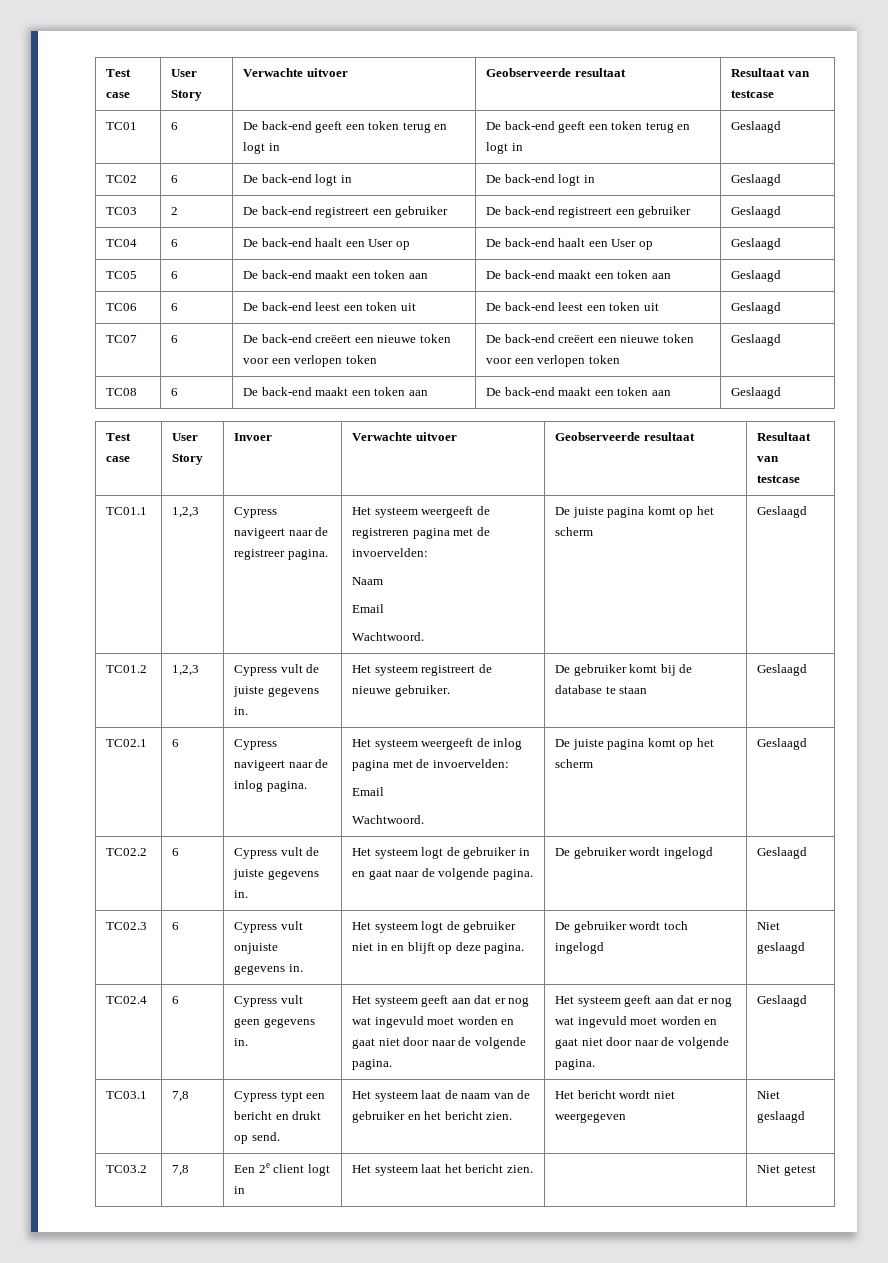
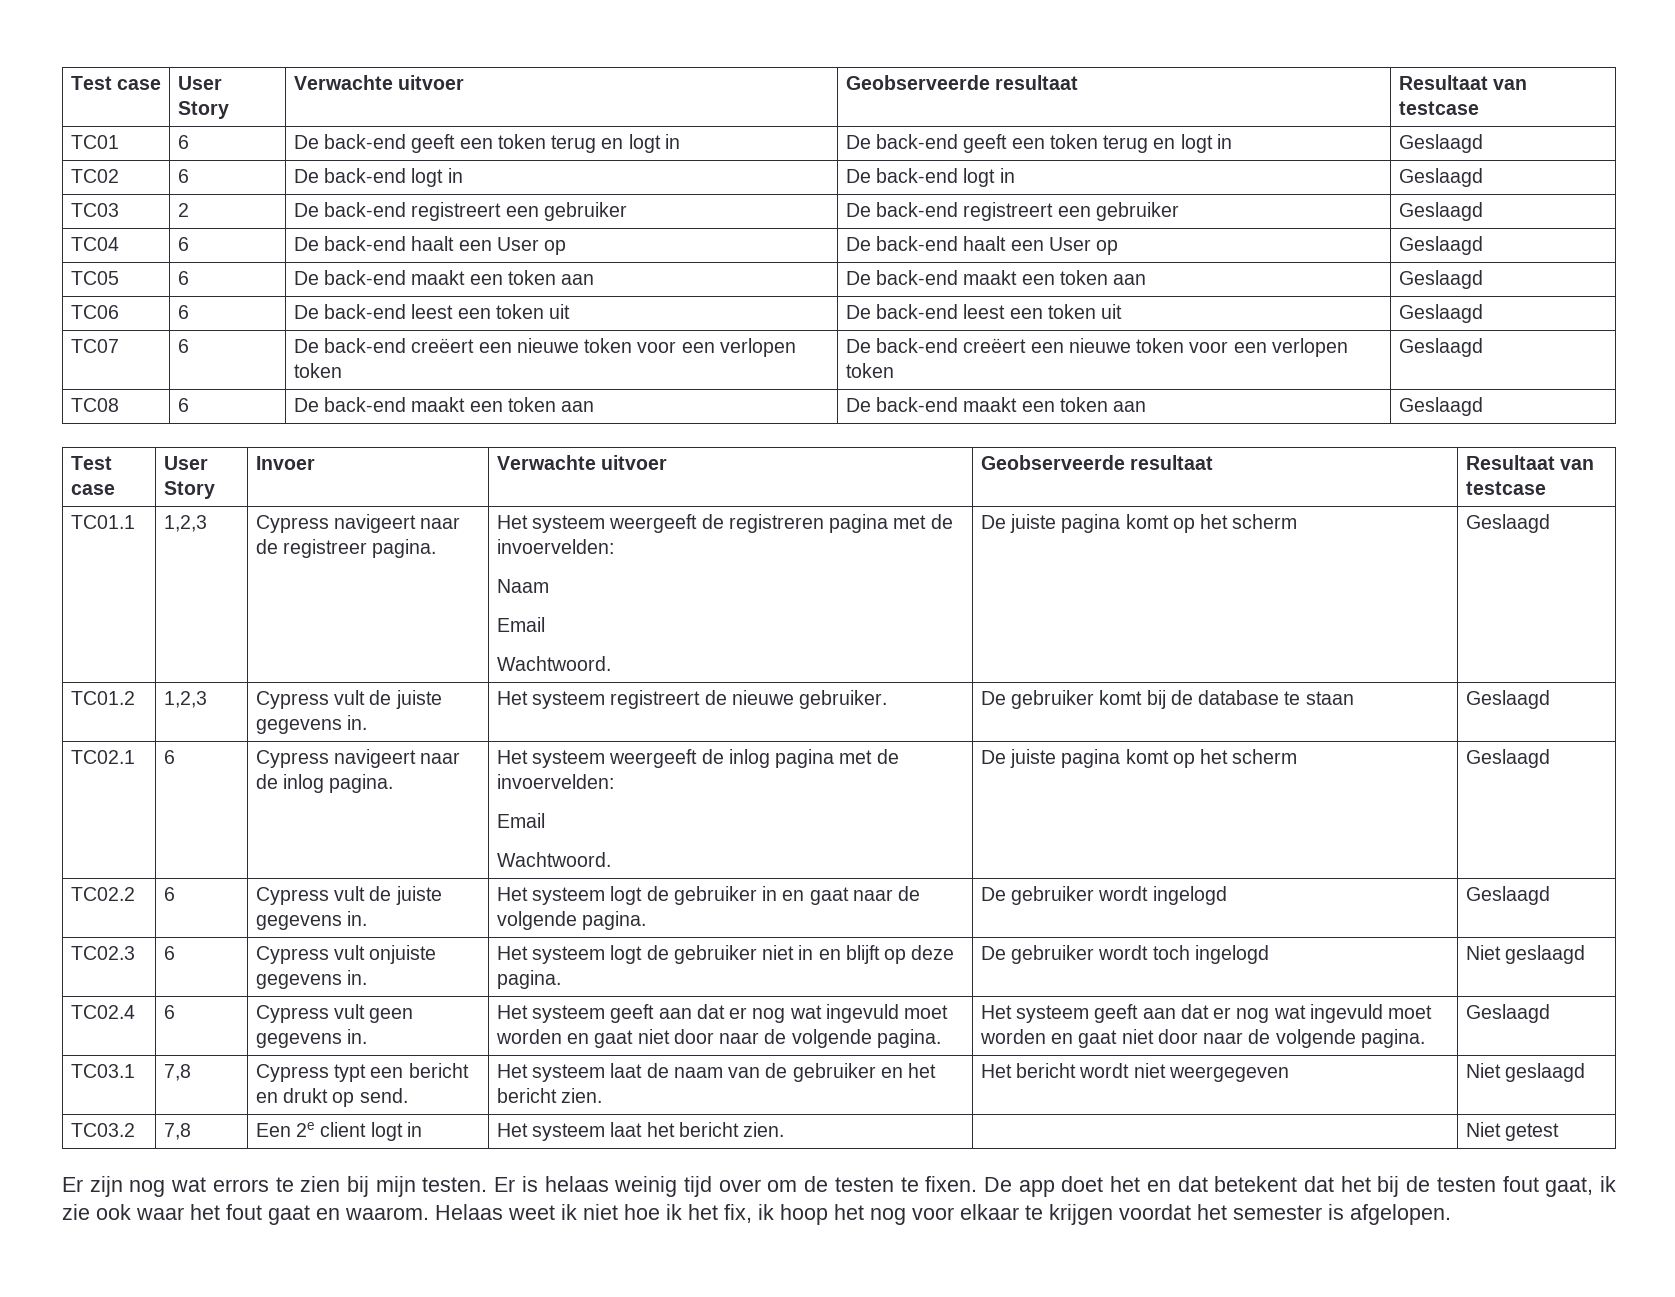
(816, 1170) none -> [62,1176,1617,1197] [62,1204,1451,1225] // Er zijn nog wat errors te zien bij mijn testen. Er is helaas weinig tijd over om de testen te fixen. De app doet het en dat betekent dat het bij de testen fout gaat, ik zie ook waar het fout gaat en waarom. Helaas weet ik niet hoe ik het fix, ik hoop het nog voor elkaar te krijgen voordat het semester is afgelopen.

